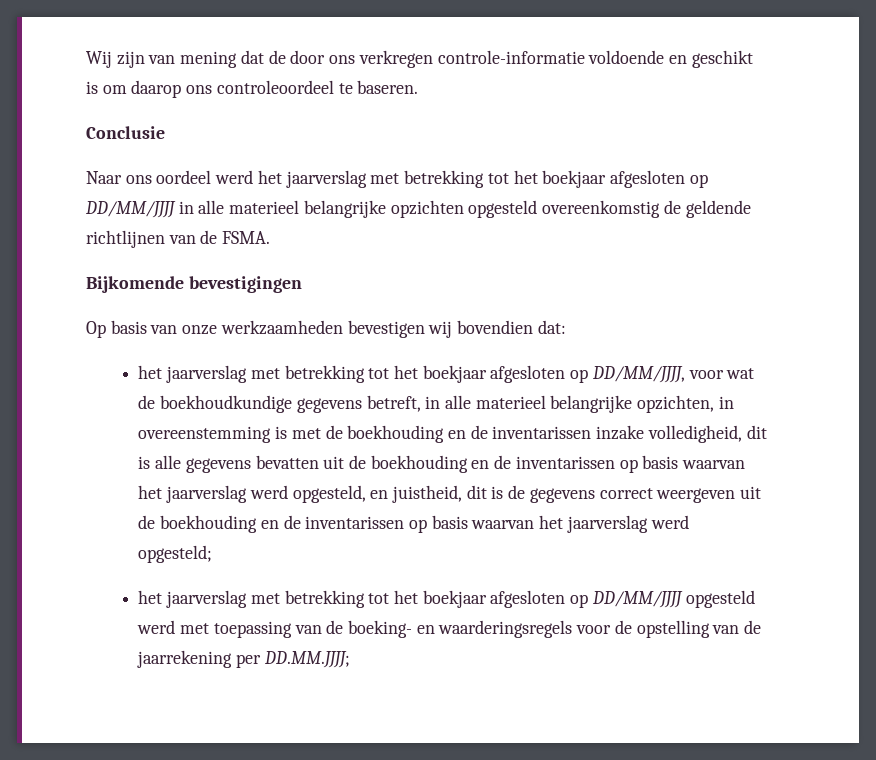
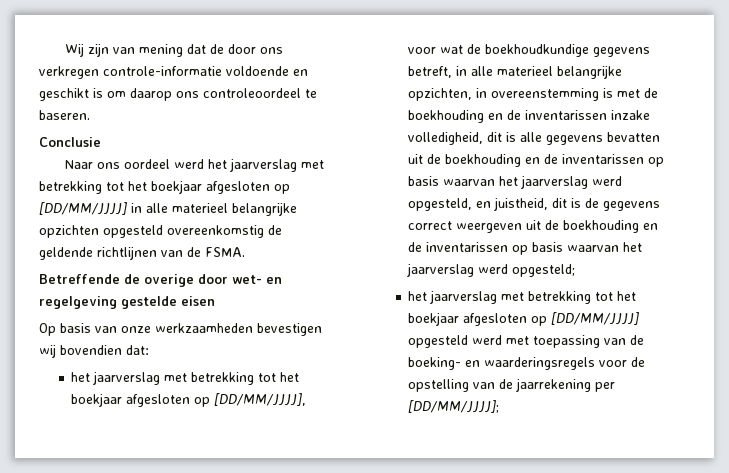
[85,201,176,218] DD/MM/JJJJ -> [39,202,127,215] [DD/MM/JJJJ]
[86,276,302,293] Bijkomende bevestigingen -> [39,274,282,287] [39,296,215,309] Betreffende de overige door wet- en regelgeving gestelde eisen
[591,366,685,383] DD/MM/JJJJ, -> [214,393,307,406] [DD/MM/JJJJ],
[591,591,683,608] DD/MM/JJJJ -> [551,312,640,325] [DD/MM/JJJJ]
[263,651,350,668] DD.MM.JJJJ; -> [408,400,500,413] [DD/MM/JJJJ];

